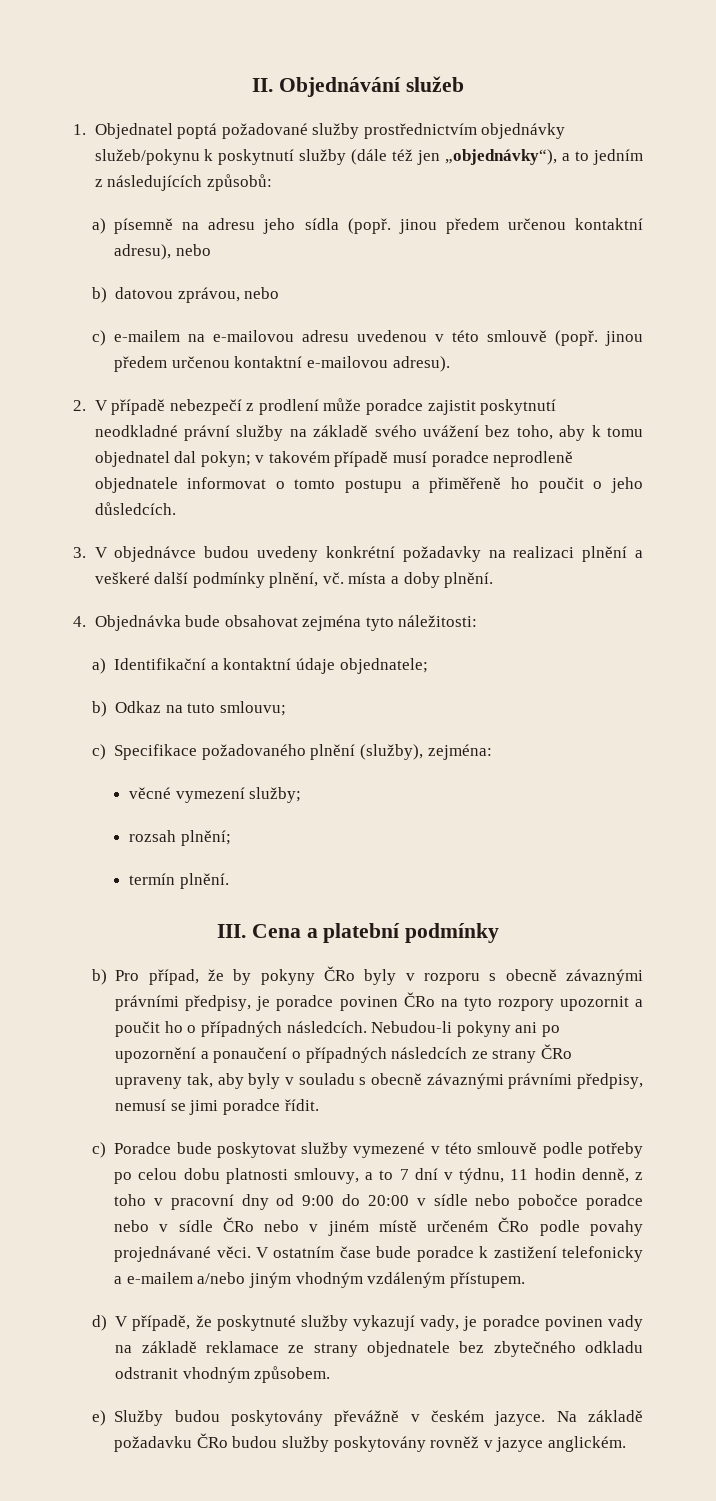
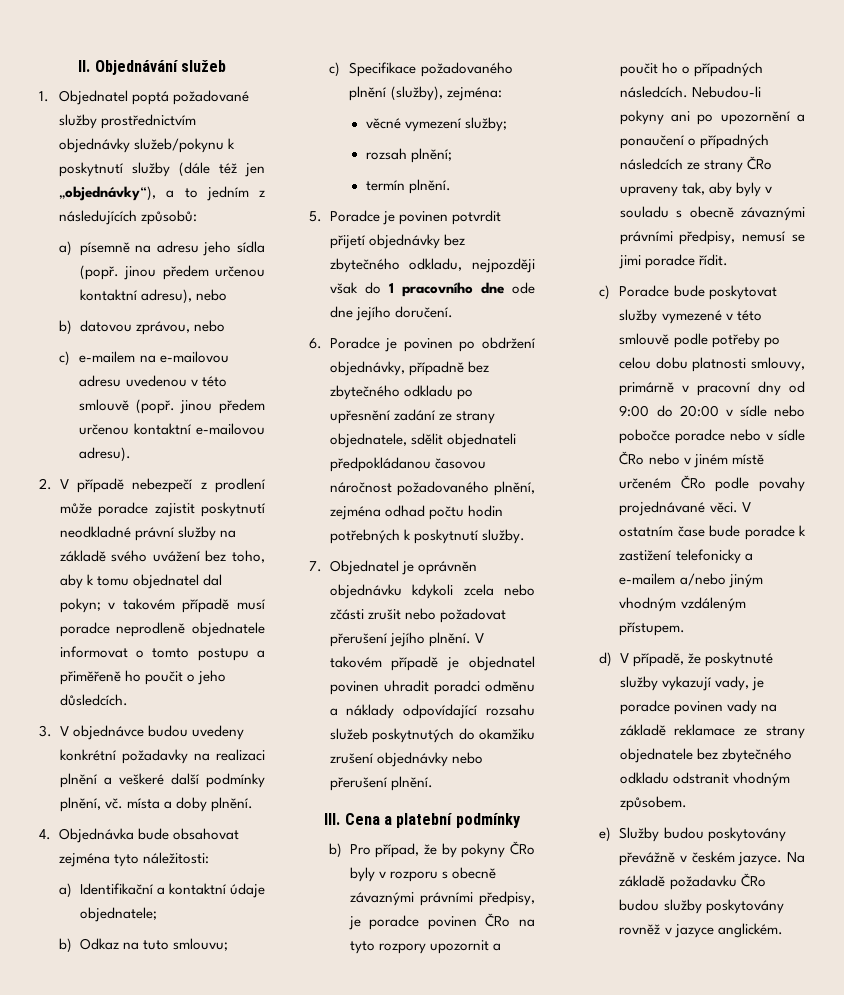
(229, 881) none -> [309,210,501,225] [329,234,465,249] [329,258,535,273] [329,282,535,297] [329,306,453,321] [309,337,535,352] [329,361,489,376] [329,385,473,400] [329,409,495,424] [329,433,516,448] [329,457,486,472] [329,481,535,496] [329,505,503,520] [329,529,525,544] [309,560,477,575] [329,584,535,599] [329,608,506,623] [329,632,484,647] [329,656,535,671] [329,680,535,695] [329,704,535,719] [329,728,535,743] [329,752,483,767] [329,776,433,791] // 5. Poradce je povinen potvrdit přijetí objednávky bez zbytečného odkladu, nejpozději však do 1 pracovního dne ode dne jejího doručení. // 6. Poradce je povinen po obdržení objednávky, případně bez zbytečného odkladu po upřesnění zadání ze strany objednatele, sdělit objednateli předpokládanou časovou náročnost požadovaného plnění, zejména odhad počtu hodin potřebných k poskytnutí služby. // 7. Objednatel je oprávněn objednávku kdykoli zcela nebo zčásti zrušit nebo požadovat přerušení jejího plnění. V takovém případě je objednatel povinen uhradit poradci odměnu a náklady odpovídající rozsahu služeb poskytnutých do okamžiku zrušení objednávky nebo přerušení plnění.
[365,1168,643,1184] [114,1194,147,1206] a to 7 dní v týdnu, 11 hodin denně, z toho -> [619,382,675,396] primárně

